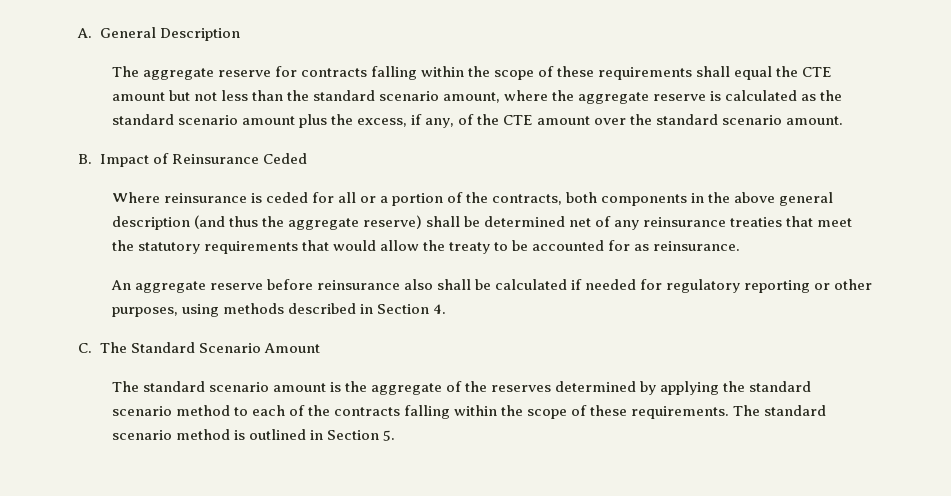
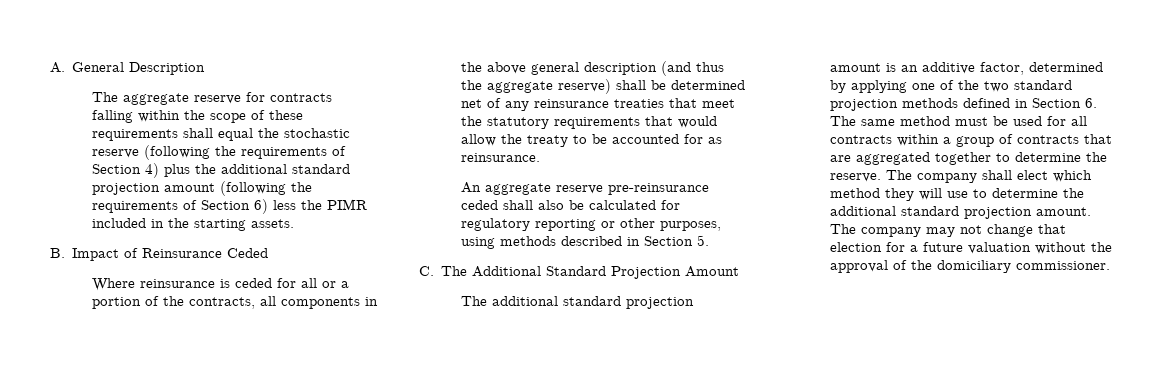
[802,67,833,77] [111,90,843,104] [111,114,844,128] CTE amount but not less than the standard scenario amount, where the aggregate reserve is calculated as the standard scenario amount plus the excess, if any, of the CTE amount over the standard scenario amount. -> [284,128,351,138] [92,145,347,160] [92,163,351,178] [92,181,313,196] [92,199,368,214] [92,218,295,231] stochastic reserve (following the requirements of Section 4) plus the additional standard projection amount (following the requirements of Section 6) less the PIMR included in the starting assets.
[566,192,598,203] both -> [260,296,277,306] all
[266,279,637,290] before reinsurance also shall be calculated if needed -> [608,183,710,195] [461,200,657,210] pre-reinsurance ceded shall also be calculated
[432,304,446,314] 4. -> [697,235,710,246] 5.
[130,342,261,353] Standard Scenario -> [472,266,682,279] Additional Standard Projection
[142,381,812,395] [111,405,827,419] [111,429,395,441] standard scenario amount is the aggregate of the reserves determined by applying the standard scenario method to each of the contracts falling within the scope of these requirements. The standard scenario method is outlined in Section 5. -> [492,296,695,309] [830,62,1104,75] [830,80,1073,93] [830,98,1098,111] [830,116,1088,126] [830,134,1113,147] [830,152,1108,165] [830,170,1093,183] [830,188,1085,201] [830,206,1092,219] [830,224,1067,237] [830,242,1113,254] [830,260,1111,273] additional standard projection amount is an additive factor, determined by applying one of the two standard projection methods defined in Section 6. The same method must be used for all contracts within a group of contracts that are aggregated together to determine the reserve. The company shall elect which method they will use to determine the additional standard projection amount. The company may not change that election for a future valuation without the approval of the domiciliary commissioner.

